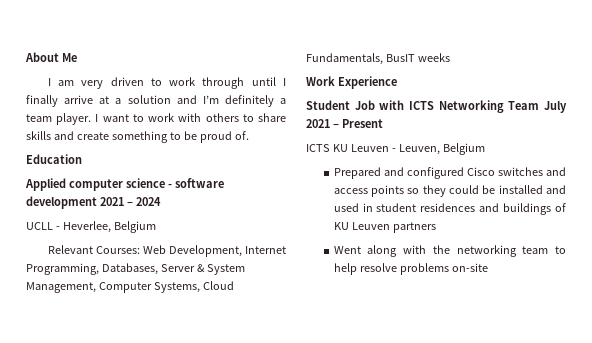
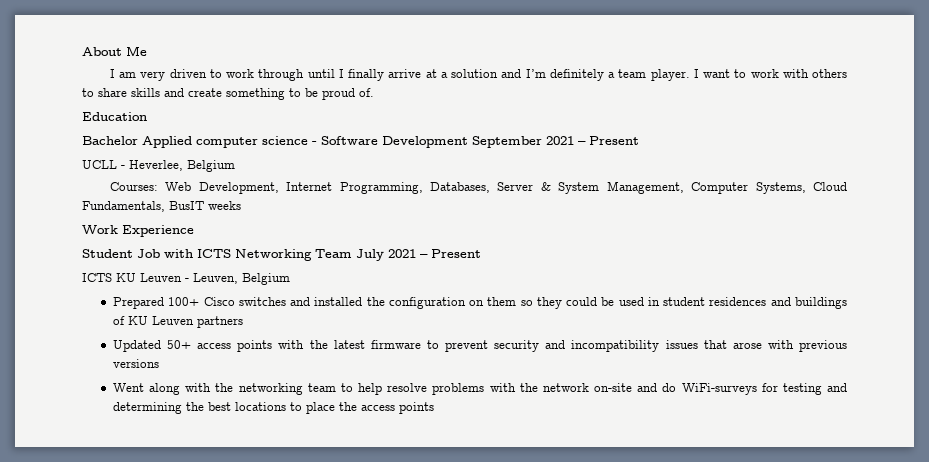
(82, 159) none -> [82,136,138,145] Bachelor
[174,178,224,188] [26,196,161,209] software development 2021 – 2024 -> [321,136,639,148] Software Development September 2021 – Present
[47,245,93,254] Relevant -> (235, 166) none
[383,167,464,179] and configured -> [168,297,200,306] 100+
[333,185,404,197] access points -> [314,297,517,309] installed the configuration on them
[498,185,566,194] installed and -> (615, 301) none
(436, 227) none -> [112,340,848,352] [112,359,159,368] // Updated 50+ access points with the latest firmware to prevent security and incompatibility issues that arose with previous versions
[451,263,488,272] on-site -> [489,383,847,395] [112,402,434,414] with the network on-site and do WiFi-surveys for testing and determining the best locations to place the access points

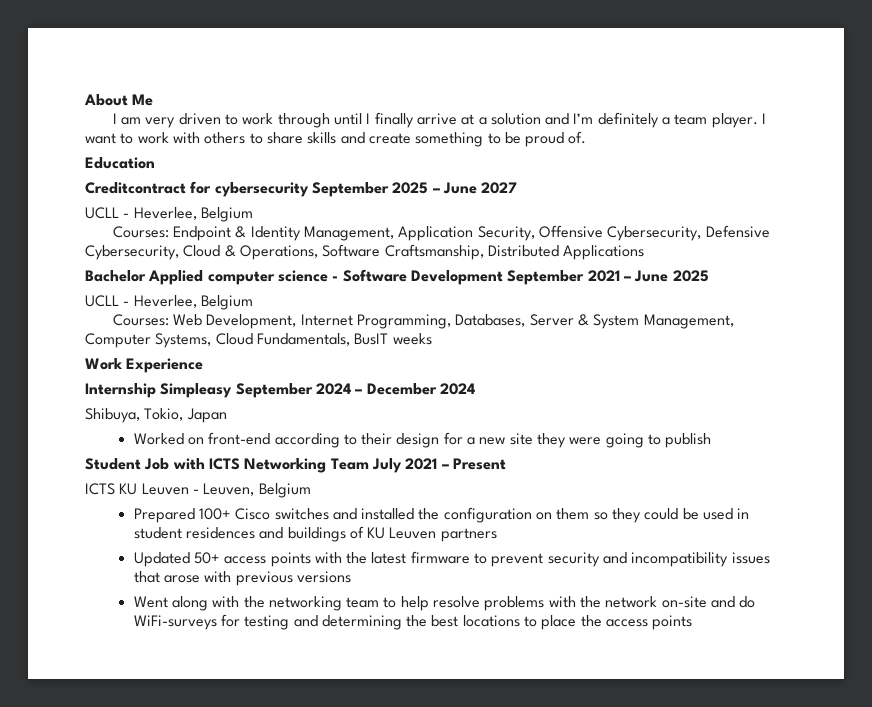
(147, 116) none -> [85,181,518,197] [85,207,253,222] [112,225,770,241] [85,244,645,260] // Creditcontract for cybersecurity September 2025 – June 2027 // UCLL - Heverlee, Belgium // Courses: Endpoint & Identity Management, Application Security, Offensive Cybersecurity, Defensive Cybersecurity, Cloud & Operations, Software Craftsmanship, Distributed Applications
[589,136,639,145] Present -> [634,270,709,282] June 2025
(194, 231) none -> [85,383,475,398] [85,408,227,423] [133,432,712,448] // Internship Simpleasy September 2024 – December 2024 // Shibuya, Tokio, Japan // Worked on front-end according to their design for a new site they were going to publish

